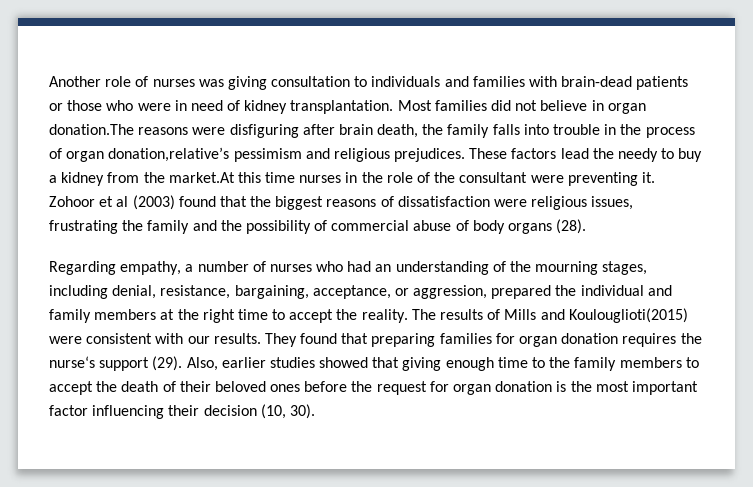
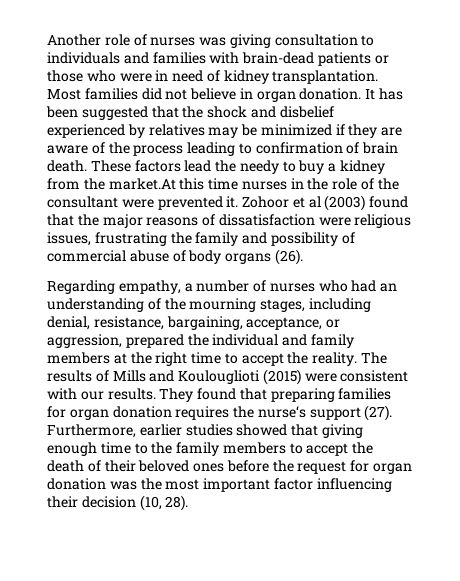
[49,124,695,138] [49,147,466,162] donation.The reasons were disfiguring after brain death, the family falls into trouble in the process of organ donation,relative’s pessimism and religious prejudices. -> [299,88,404,100] [46,106,334,120] [47,124,403,138] [47,142,399,156] [47,160,87,172] donation. It has been suggested that the shock and disbelief experienced by relatives may be minimized if they are aware of the process leading to confirmation of brain death.
[567,172,638,186] preventing -> [157,196,223,210] prevented
[275,196,324,210] biggest -> [102,214,143,228] major
[220,220,242,231] the -> (268, 238) none
[556,219,587,234] (28). -> [274,249,303,265] (26).
[568,308,688,323] Koulouglioti(2015) -> [178,369,301,385] Koulouglioti (2015)
[152,356,218,371] (29). Also, -> [364,405,393,421] [47,424,136,438] (27). Furthermore,
[556,381,567,392] is -> [109,481,137,490] was
[289,404,315,419] 30). -> [165,495,189,511] 28).

